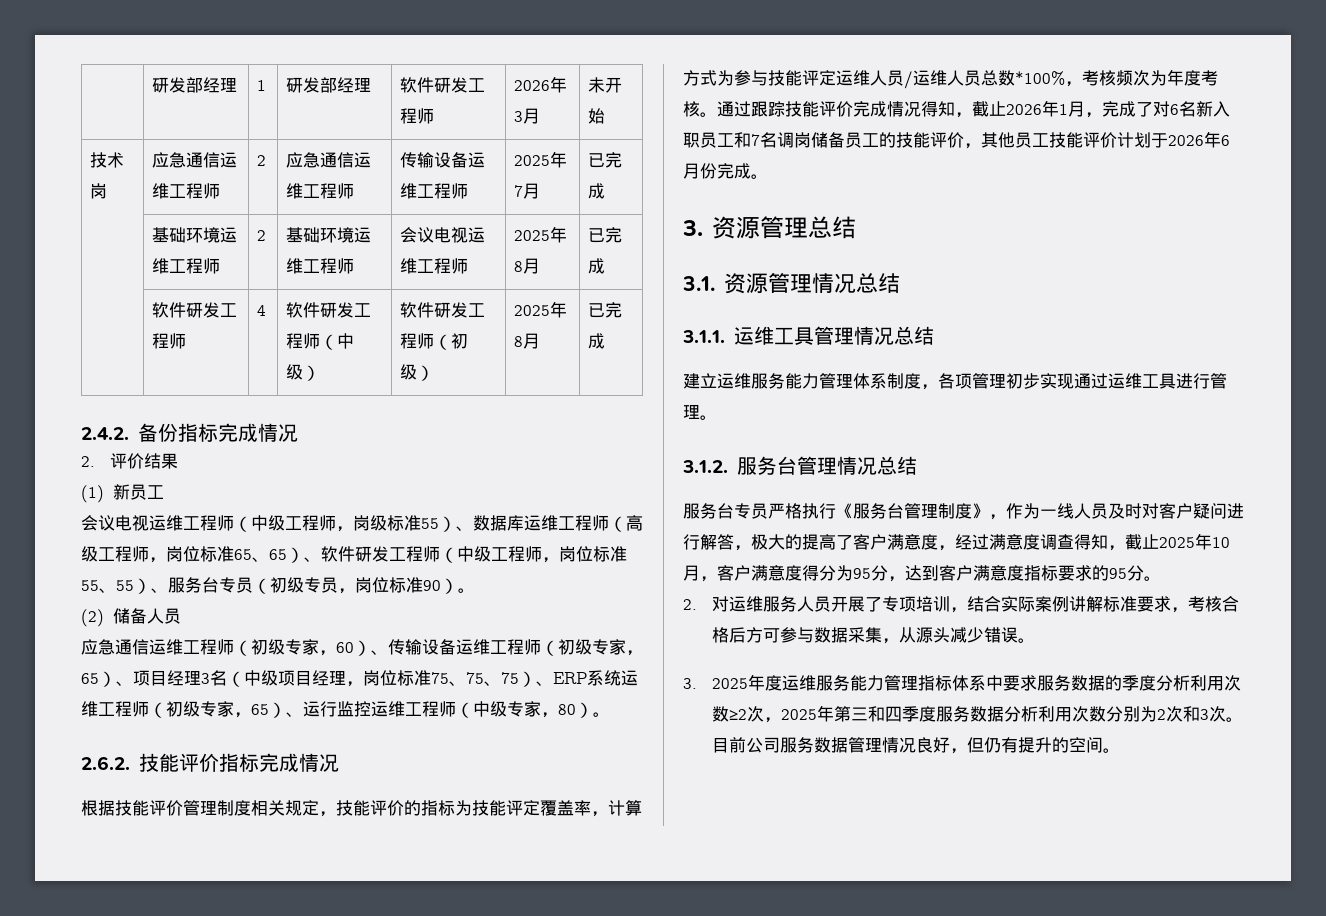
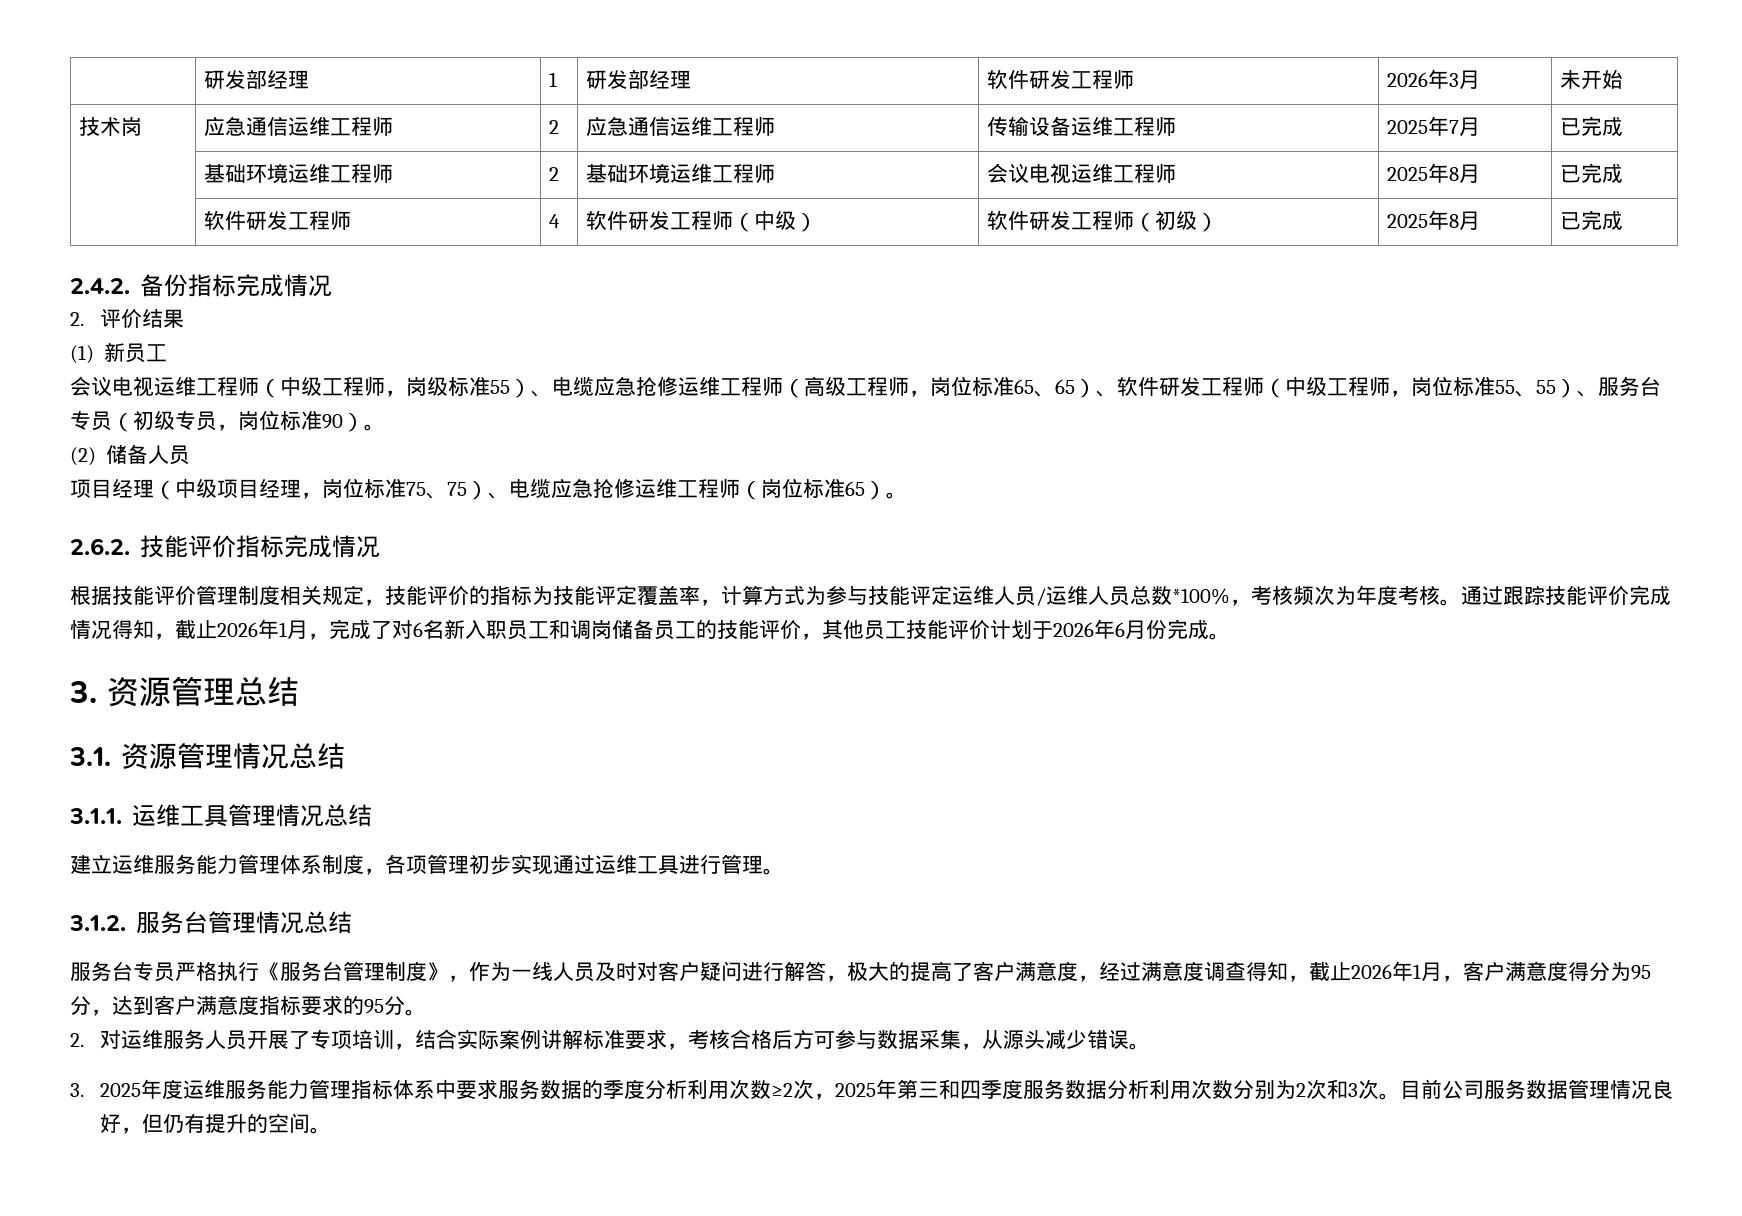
[473,515,524,531] 数据库 -> [552,376,678,396] 电缆应急抢修
[81,639,643,656] [81,670,227,687] 应急通信运维工程师（初级专家，60）、传输设备运维工程师（初级专家，65）、项目经理3名 -> [70,479,154,498] 项目经理
[484,670,638,687] [81,701,576,718] 、75）、ERP系统运维工程师（初级专家，65）、运行监控运维工程师（中级专家，80 -> [467,478,865,500] ）、电缆应急抢修运维工程师（岗位标准65
[751,132,777,148] 7名 -> (570, 629) none
[1159,533,1230,550] 2025年10 -> [1351,961,1421,981] 2026年1

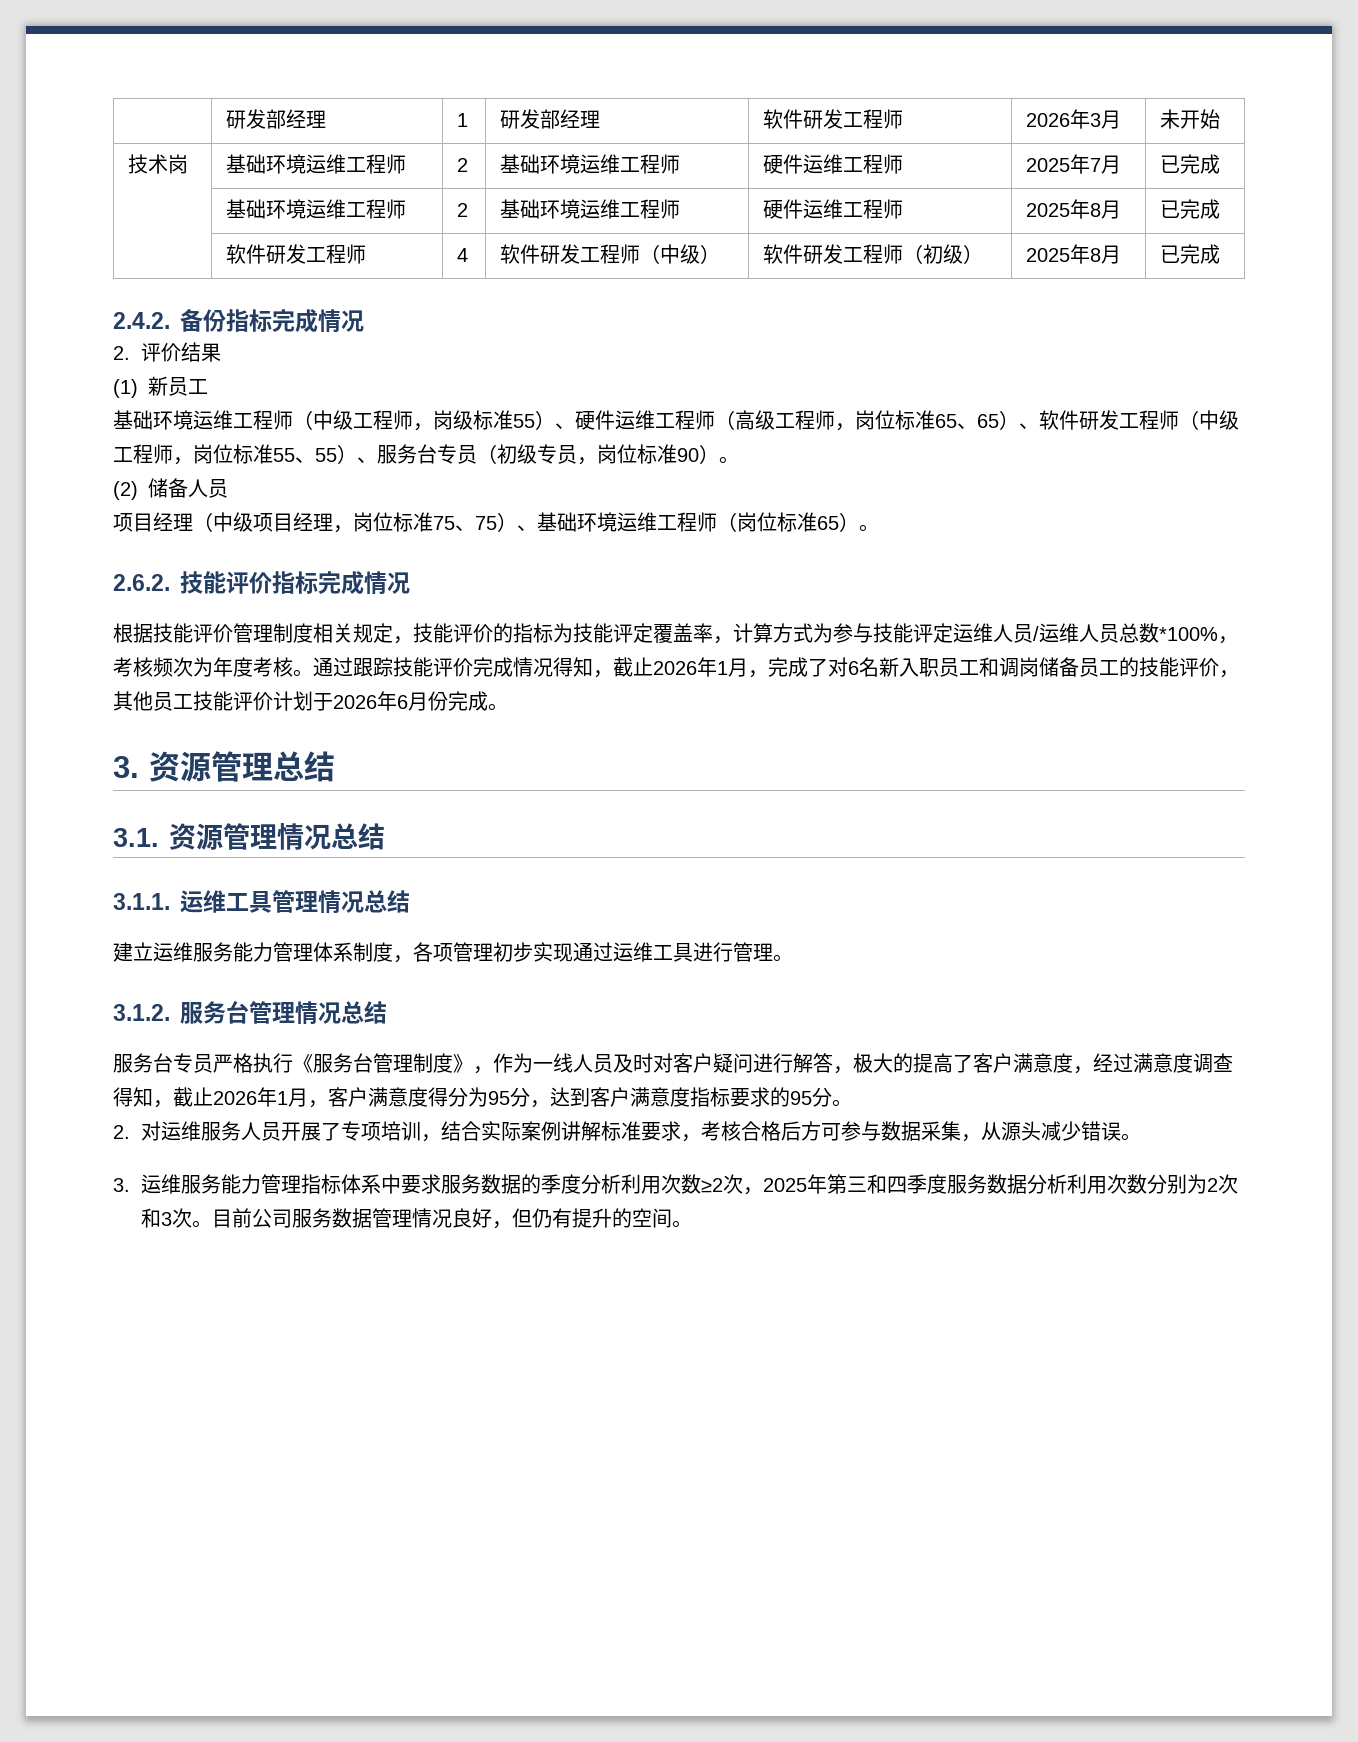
[203,116,393,136] [548,120,559,134] [585,116,775,136] [986,116,1071,136] 应急通信运维工程师 | 2 | 应急通信运维工程师 | 传输设备 -> [226,154,407,174] [457,158,469,172] [500,154,681,174] [763,154,804,174] 基础环境运维工程师 | 2 | 基础环境运维工程师 | 硬件
[986,163,1071,184] 会议电视 -> [763,199,804,219] 硬件
[70,376,154,397] 会议电视 -> [113,410,193,430] 基础环境
[552,376,678,396] 电缆应急抢修 -> [575,410,615,430] 硬件
[509,478,635,498] 电缆应急抢修 -> [537,512,617,532] 基础环境
[100,1079,184,1099] 2025年度 -> (130, 1185) none

